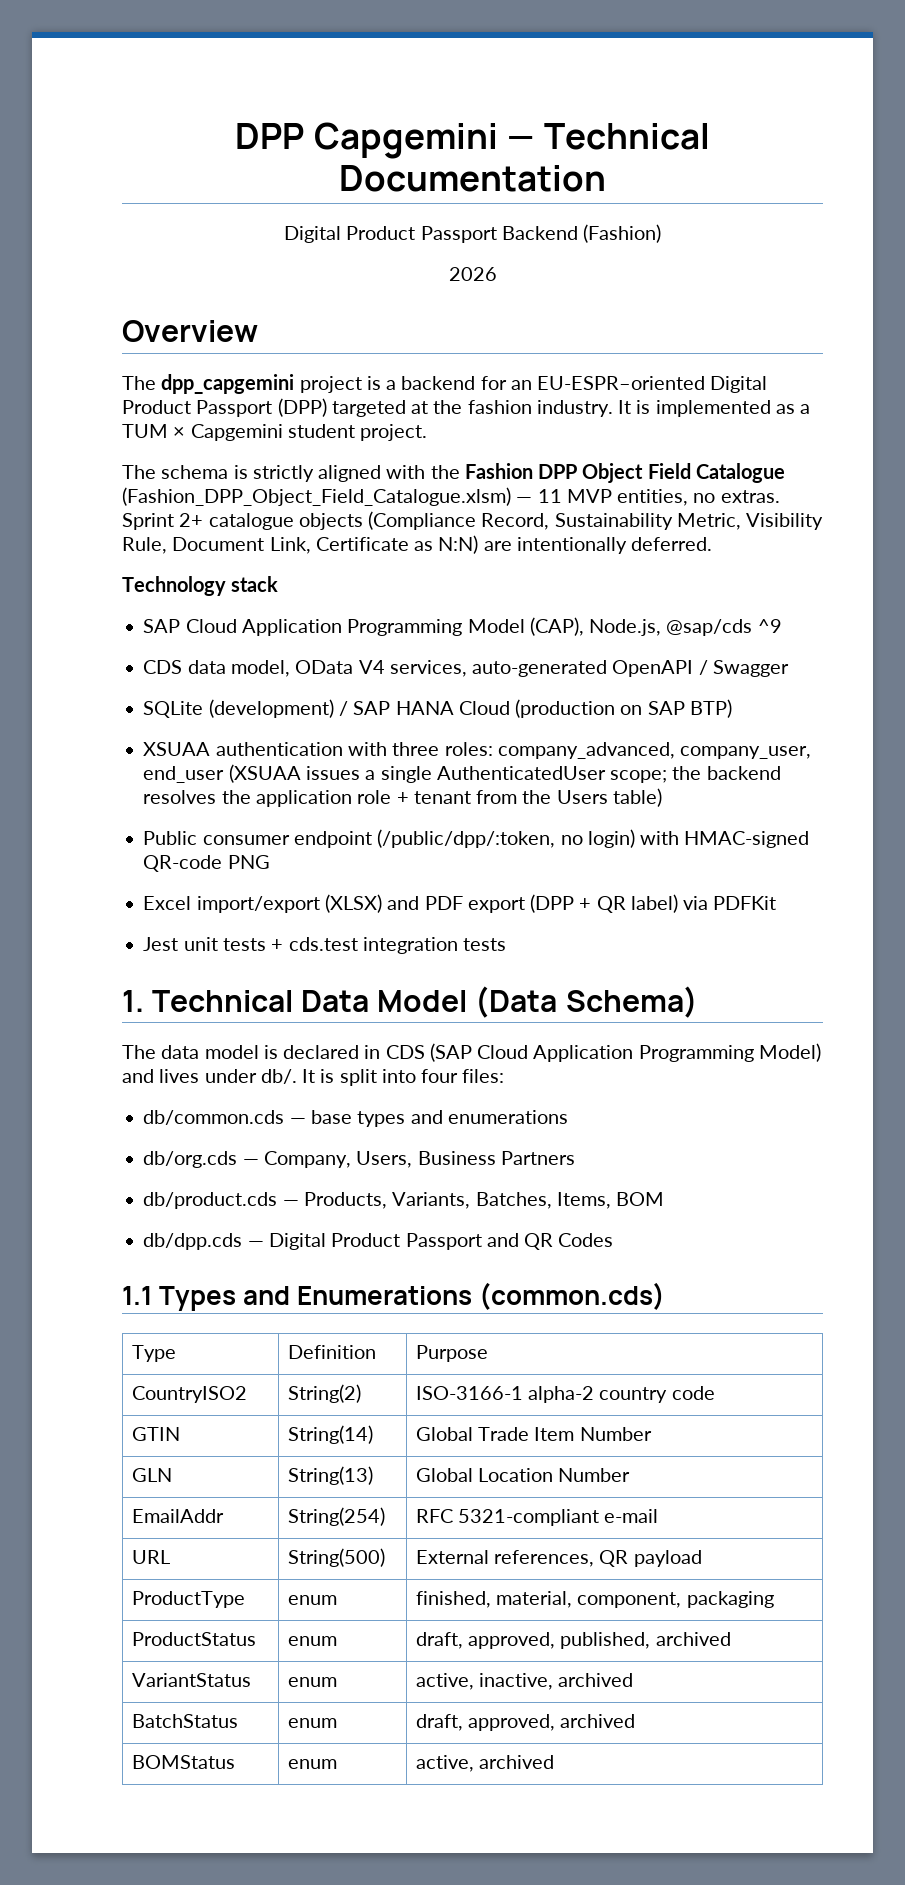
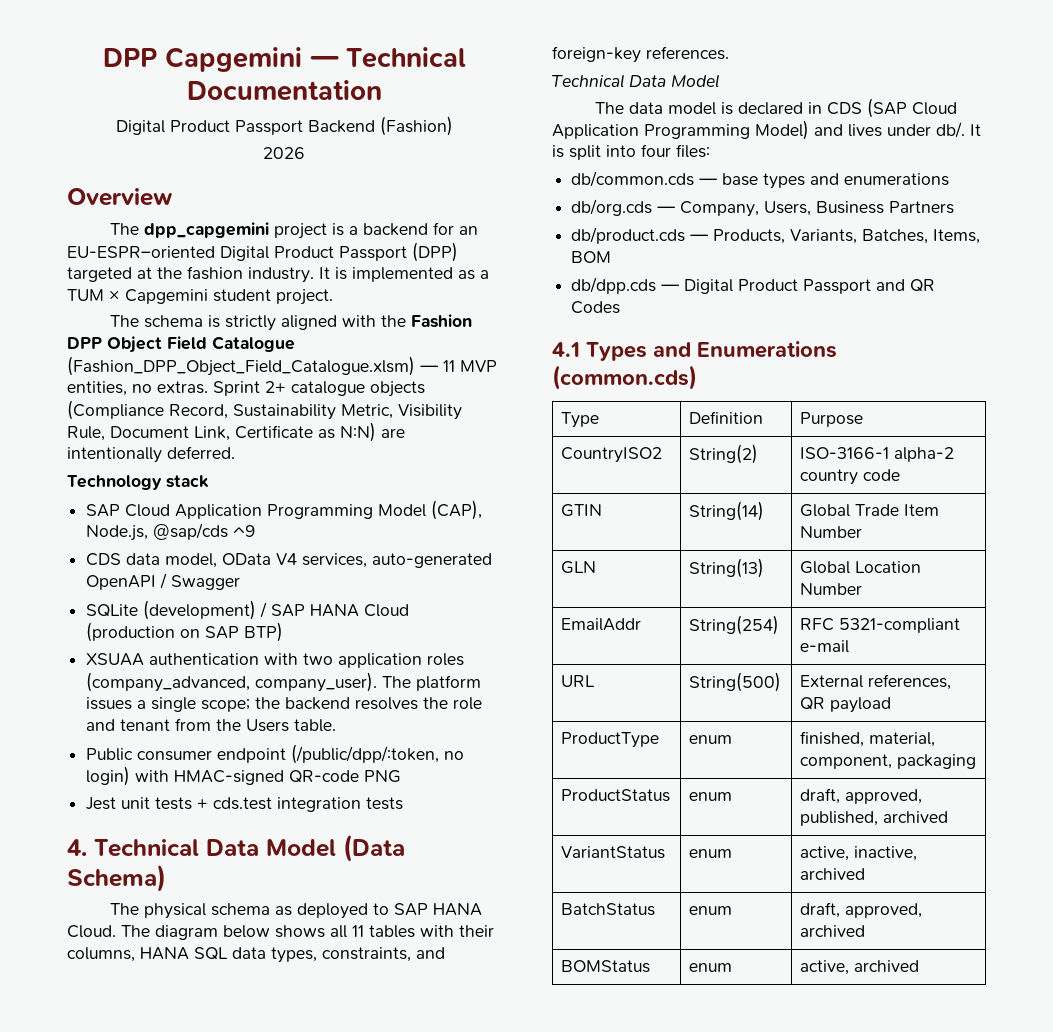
[392,742,812,759] [143,764,301,783] three roles: company_advanced, company_user, end_user (XSUAA -> [303,653,465,668] [86,672,482,692] two application roles (company_advanced, company_user). The platform
[436,766,606,780] AuthenticatedUser -> (197, 704) none
[255,790,409,807] application role + -> [453,697,483,710] [86,719,116,731] role and
[612,788,662,807] table) -> [294,719,337,732] table.
[143,894,777,913] // Excel import/export (XLSX) and PDF export (DPP + QR label) via PDFKit -> (402, 776) none
[122,990,144,1012] 1. -> [67,839,87,856] 4.
(698, 1002) none -> [109,903,482,919] [67,925,494,940] [67,947,445,963] [552,46,729,63] [552,74,719,88] // The physical schema as deployed to SAP HANA Cloud. The diagram below shows all 11 tables with their columns, HANA SQL data types, constraints, and foreign-key references. // Technical Data Model
[122,1286,152,1305] 1.1 -> [552,342,580,357] 4.1

